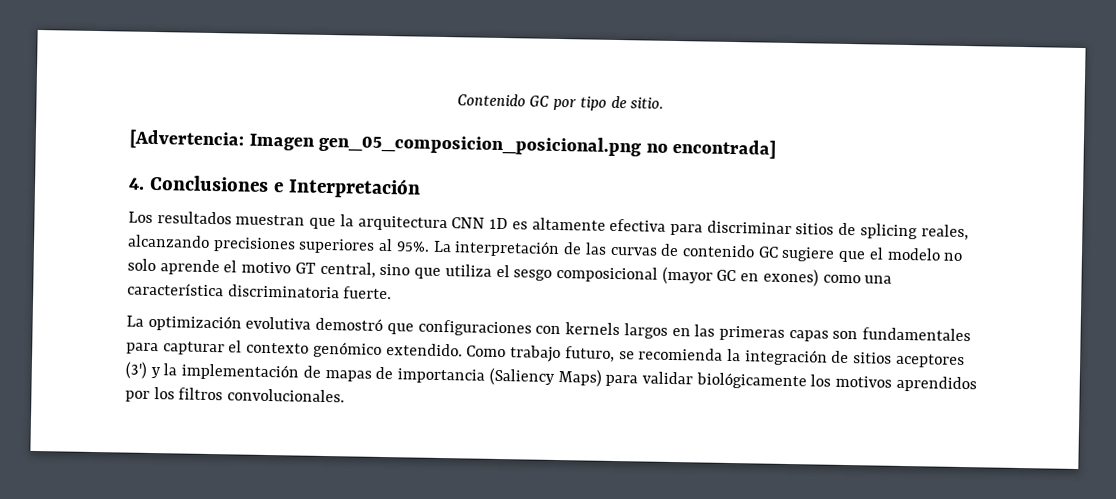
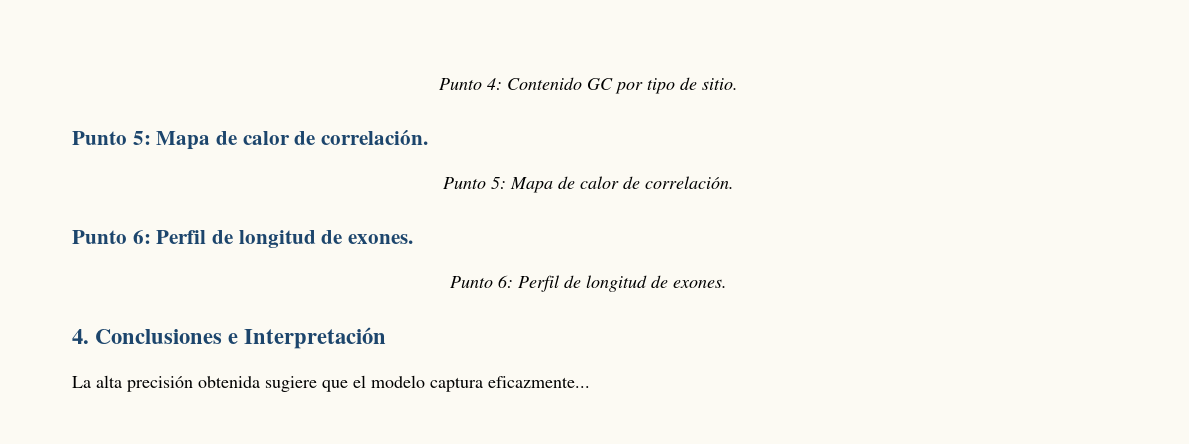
(456, 100) none -> [439,78,502,90] Punto 4:
[129,129,777,159] [128,174,421,199] [128,211,969,241] [127,234,964,263] [127,258,893,287] [127,282,393,300] [126,314,972,342] [126,340,965,369] [125,361,977,393] [125,387,346,403] [Advertencia: Imagen gen_05_composicion_posicional.png no encontrada] // 4. Conclusiones e Interpretación // Los resultados muestran que la arquitectura CNN 1D es altamente efectiva para discriminar sitios de splicing reales, alcanzando precisiones superiores al 95%. La interpretación de las curvas de contenido GC sugiere que el modelo no solo aprende el motivo GT central, sino que utiliza el sesgo composicional (mayor GC en exones) como una característica discriminatoria fuerte. // La optimización evolutiva demostró que configuraciones con kernels largos en las primeras capas son fundamentales para capturar el contexto genómico extendido. Como trabajo futuro, se recomienda la integración de sitios aceptores (3') y la implementación de mapas de importancia (Saliency Maps) para validar biológicamente los motivos aprendidos por los filtros convolucionales. -> [72,129,429,150] [443,176,734,193] [72,230,414,248] [450,275,727,292] [72,327,387,349] [72,375,590,392] Punto 5: Mapa de calor de correlación. // Punto 5: Mapa de calor de correlación. // Punto 6: Perfil de longitud de exones. // Punto 6: Perfil de longitud de exones. // 4. Conclusiones e Interpretación // La alta precisión obtenida sugiere que el modelo captura eficazmente...

